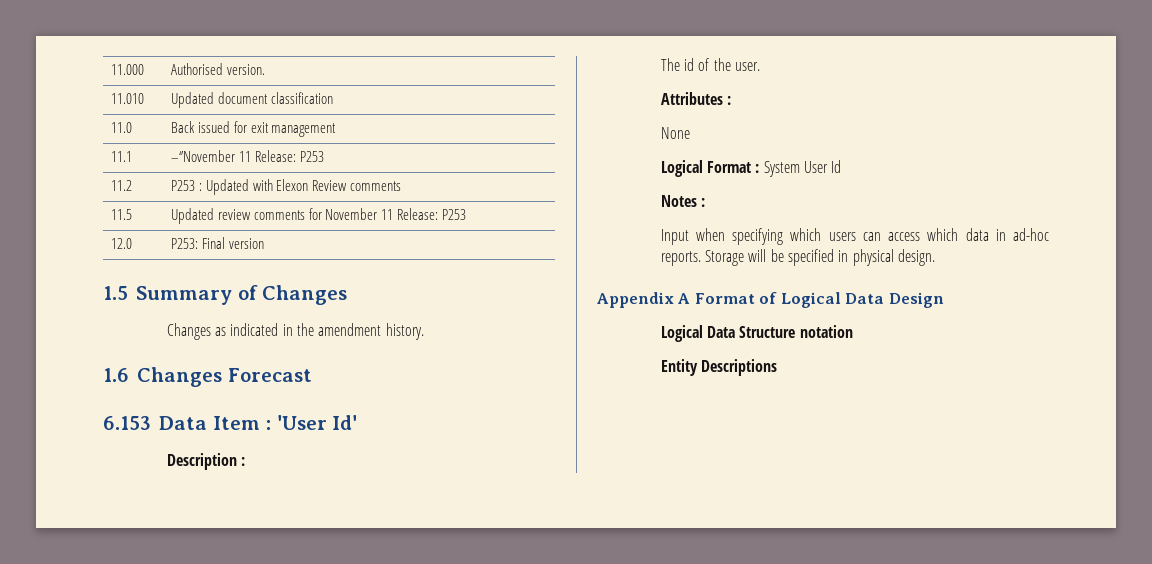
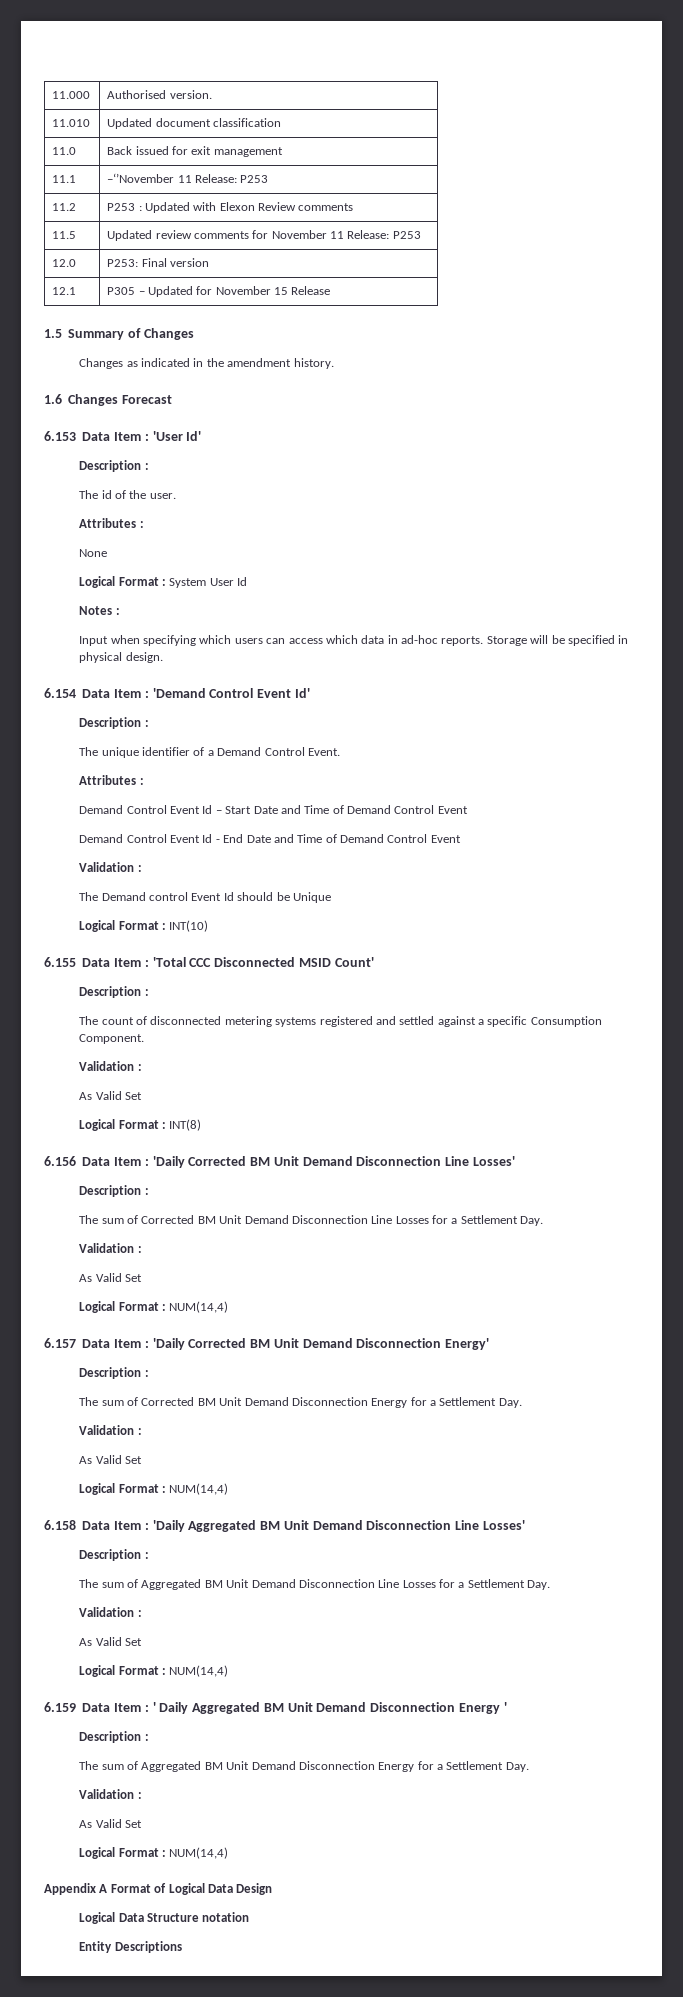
(264, 243) none -> [52,287,77,295] [107,286,331,297] // 12.1 | P305 – Updated for November 15 Release
(935, 257) none -> [44,688,310,698] [79,717,149,729] [79,747,340,758] [79,775,144,785] [79,805,468,814] [79,834,461,843] [79,862,142,872] [79,892,331,903] [79,920,209,932] [44,957,374,967] [79,986,149,998] [79,1016,602,1027] [79,1034,145,1044] [79,1061,142,1071] [79,1091,143,1100] [79,1119,202,1131] [44,1156,516,1168] [79,1185,149,1197] [79,1215,544,1226] [79,1243,142,1253] [79,1273,143,1282] [79,1301,229,1313] [44,1338,490,1350] [79,1367,149,1379] [79,1397,522,1408] [79,1425,142,1435] [79,1455,143,1464] [79,1483,229,1495] [44,1520,526,1532] [79,1549,149,1561] [79,1579,551,1590] [79,1607,142,1617] [79,1637,143,1646] [79,1665,229,1677] [44,1702,507,1714] [79,1731,149,1743] [79,1761,529,1772] [79,1789,142,1799] [79,1819,143,1828] [79,1847,229,1859] // 6.154 Data Item : 'Demand Control Event Id' // Description : // The unique identifier of a Demand Control Event. // Attributes : // Demand Control Event Id – Start Date and Time of Demand Control Event // Demand Control Event Id - End Date and Time of Demand Control Event // Validation : // The Demand control Event Id should be Unique // Logical Format : INT(10) // 6.155 Data Item : 'Total CCC Disconnected MSID Count' // Description : // The count of disconnected metering systems registered and settled against a specific Consumption Component. // Validation : // As Valid Set // Logical Format : INT(8) // 6.156 Data Item : 'Daily Corrected BM Unit Demand Disconnection Line Losses' // Description : // The sum of Corrected BM Unit Demand Disconnection Line Losses for a Settlement Day. // Validation : // As Valid Set // Logical Format : NUM(14,4) // 6.157 Data Item : 'Daily Corrected BM Unit Demand Disconnection Energy' // Description : // The sum of Corrected BM Unit Demand Disconnection Energy for a Settlement Day. // Validation : // As Valid Set // Logical Format : NUM(14,4) // 6.158 Data Item : 'Daily Aggregated BM Unit Demand Disconnection Line Losses' // Description : // The sum of Aggregated BM Unit Demand Disconnection Line Losses for a Settlement Day. // Validation : // As Valid Set // Logical Format : NUM(14,4) // 6.159 Data Item : ' Daily Aggregated BM Unit Demand Disconnection Energy ' // Description : // The sum of Aggregated BM Unit Demand Disconnection Energy for a Settlement Day. // Validation : // As Valid Set // Logical Format : NUM(14,4)

